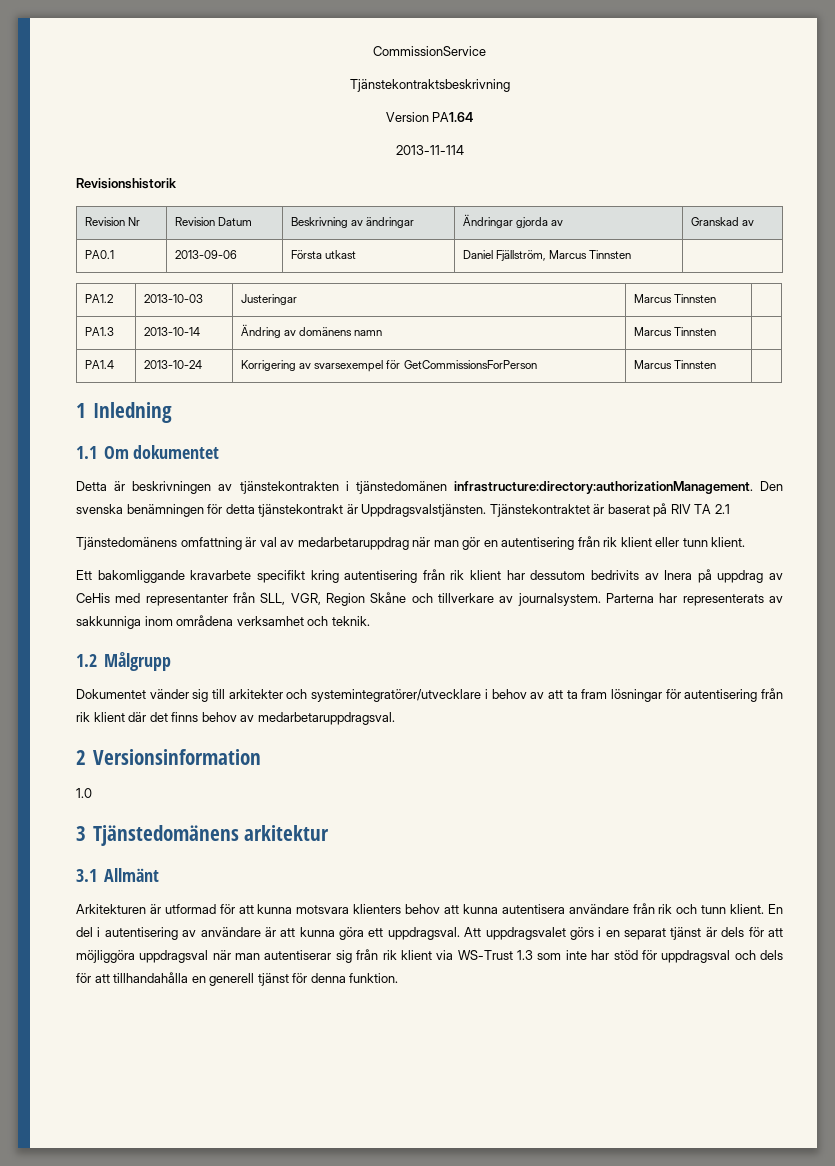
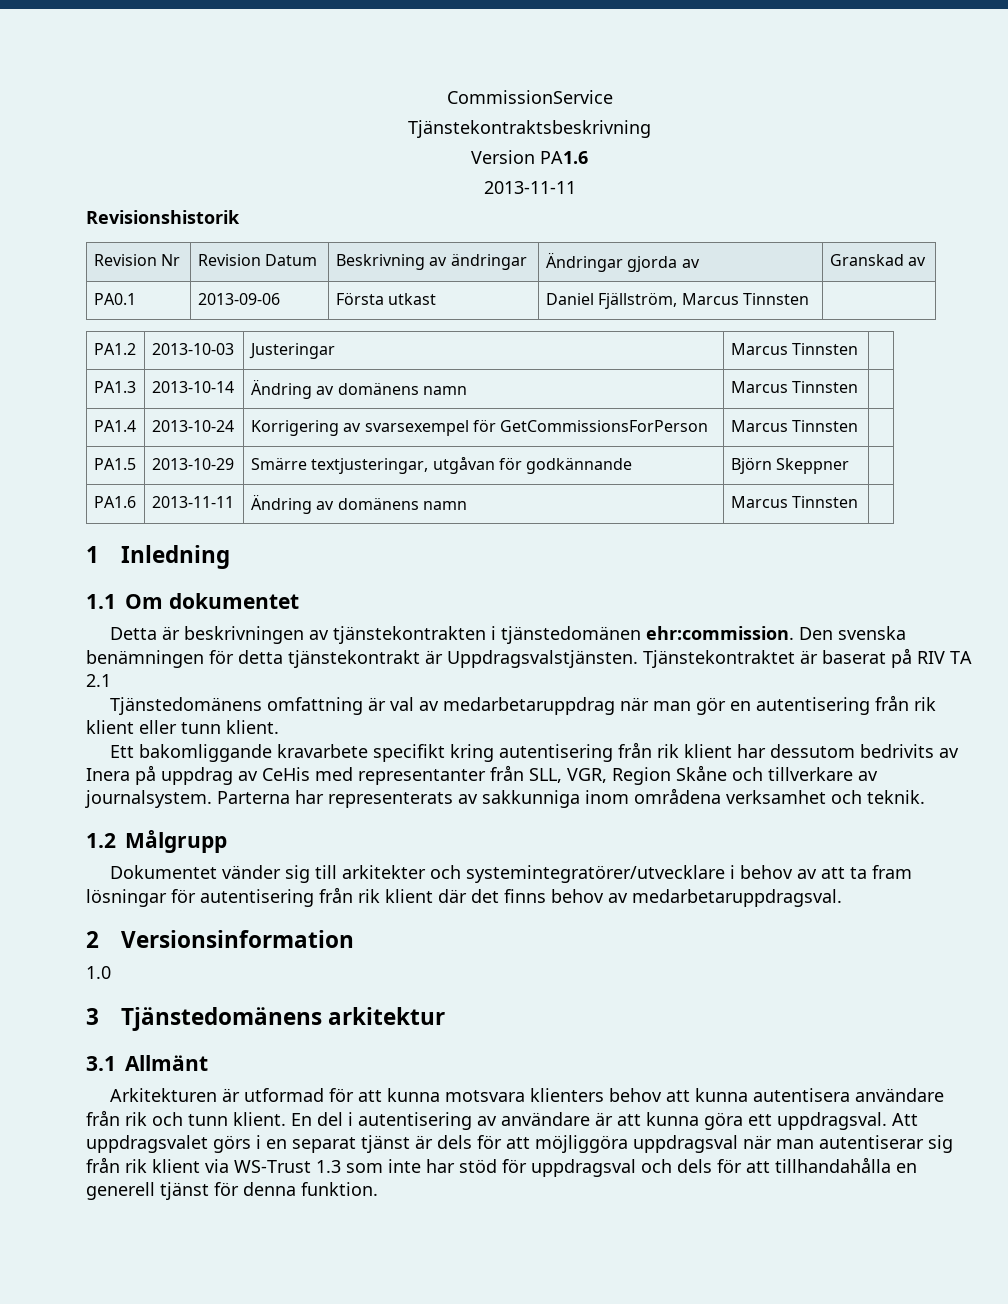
[432,112,474,122] [395,145,464,155] PA1.64 // 2013-11-114 -> [540,151,588,164] [483,181,576,194] PA1.6 // 2013-11-11
(717, 364) none -> [93,458,136,470] [151,458,234,470] [250,456,633,474] [730,457,850,474] [93,496,136,508] [151,496,234,508] [250,494,467,514] [730,496,859,508] // PA1.5 | 2013-10-29 | Smärre textjusteringar, utgåvan för godkännande | Björn Skeppner | // PA1.6 | 2013-11-11 | Ändring av domänens namn | Marcus Tinnsten |
[453,481,753,494] infrastructure:directory:authorizationManagement. -> [646,626,795,640] ehr:commission.

